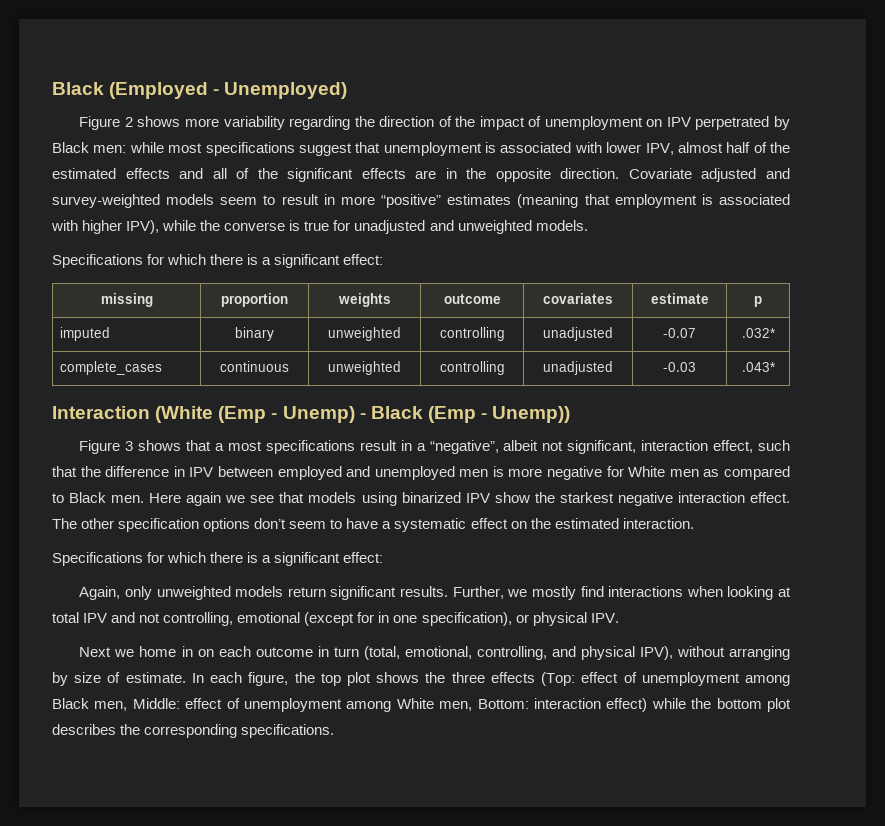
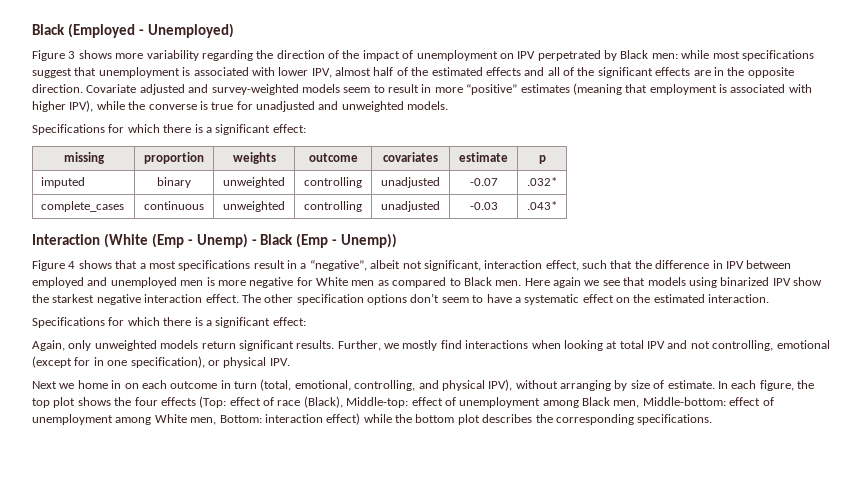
[124,117,133,127] 2 -> [68,51,76,59] 3
[125,441,134,451] 3 -> [68,261,76,269] 4
[451,672,485,683] three -> [134,397,158,406] four
(637, 677) none -> [277,396,456,408] race (Black), Middle-top: effect of
[132,698,180,709] Middle: -> [642,397,726,406] Middle-bottom:

